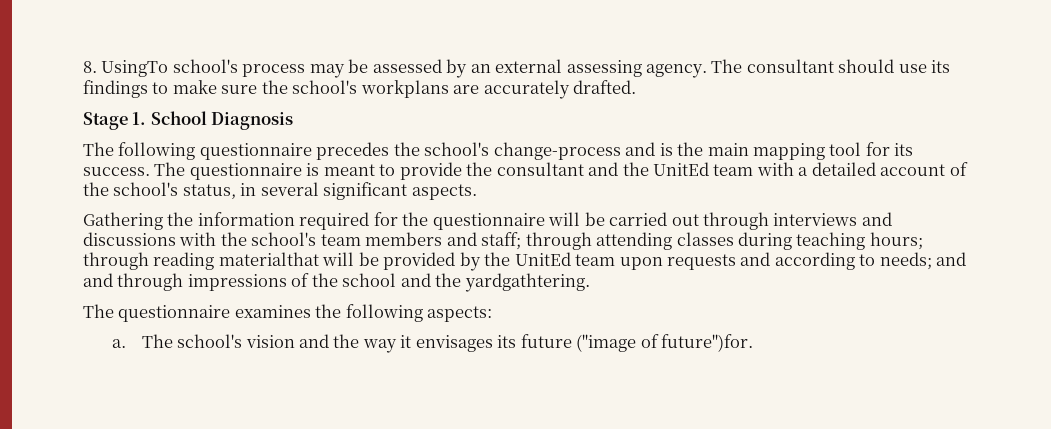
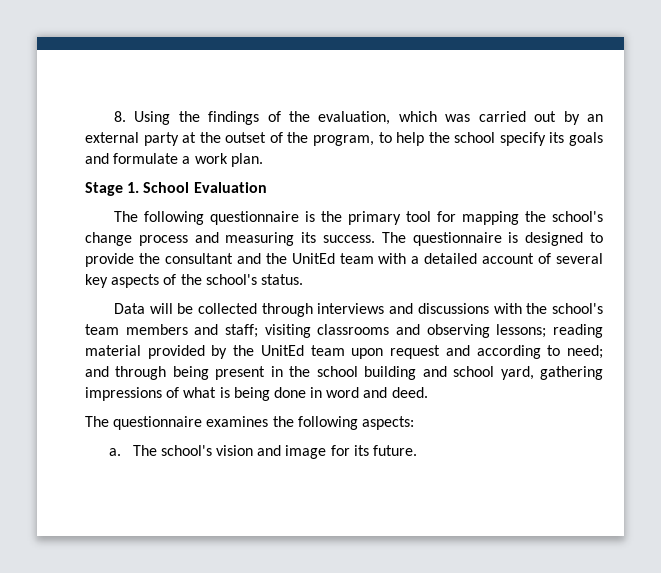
[101,59,951,78] [83,80,637,99] UsingTo school's process may be assessed by an external assessing agency. The consultant should use its findings to make sure the school's workplans are accurately drafted. -> [134,111,604,125] [85,132,603,146] [85,153,263,167] Using the findings of the evaluation, which was carried out by an external party at the outset of the program, to help the school specify its goals and formulate a work plan.
[211,112,294,130] Diagnosis -> [193,182,267,193] Evaluation
[316,142,890,160] precedes the school's change-process and is the main mapping tool for -> [304,211,603,225] [85,232,295,246] is the primary tool for mapping the school's change process and measuring
[323,164,375,176] meant -> [525,232,584,246] designed
[83,182,477,200] [83,212,699,230] the school's status, in several significant aspects. // Gathering the information required for the questionnaire will be carried out -> [556,253,603,264] [85,274,303,288] [113,303,258,314] several key aspects of the school's status. // Data will be collected
[525,232,923,250] [83,252,379,270] through attending classes during teaching hours; through reading materialthat will be -> [264,324,603,338] [85,345,141,356] visiting classrooms and observing lessons; reading material
[667,254,737,270] requests -> [390,345,441,359] request
[879,252,967,270] [83,273,590,292] needs; and and through impressions of the school and the yardgathtering. -> [567,345,604,359] [85,366,603,380] [85,387,428,401] need; and through being present in the school building and school yard, gathering impressions of what is being done in word and deed.
[333,334,754,353] the way it envisages its future ("image of future")for. -> [285,445,417,459] image for its future.

